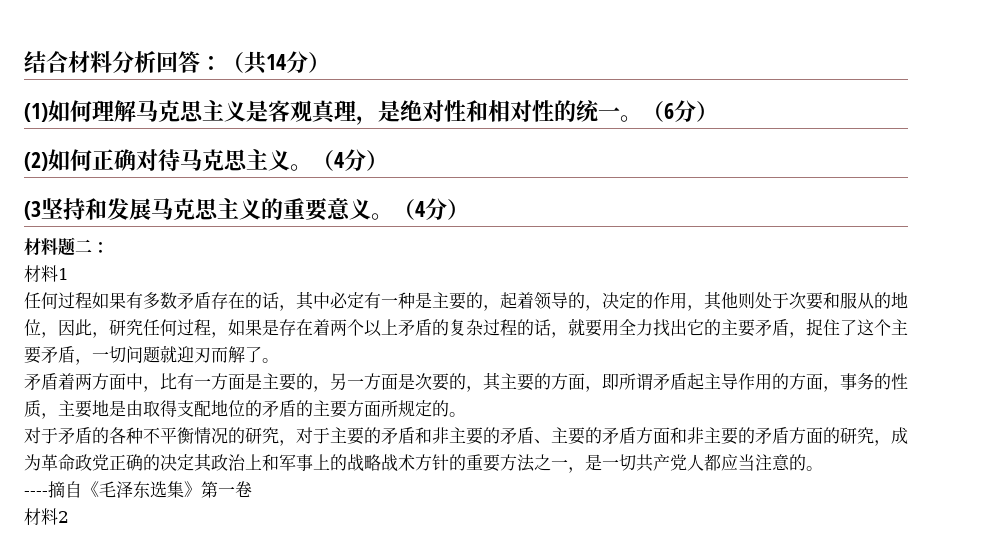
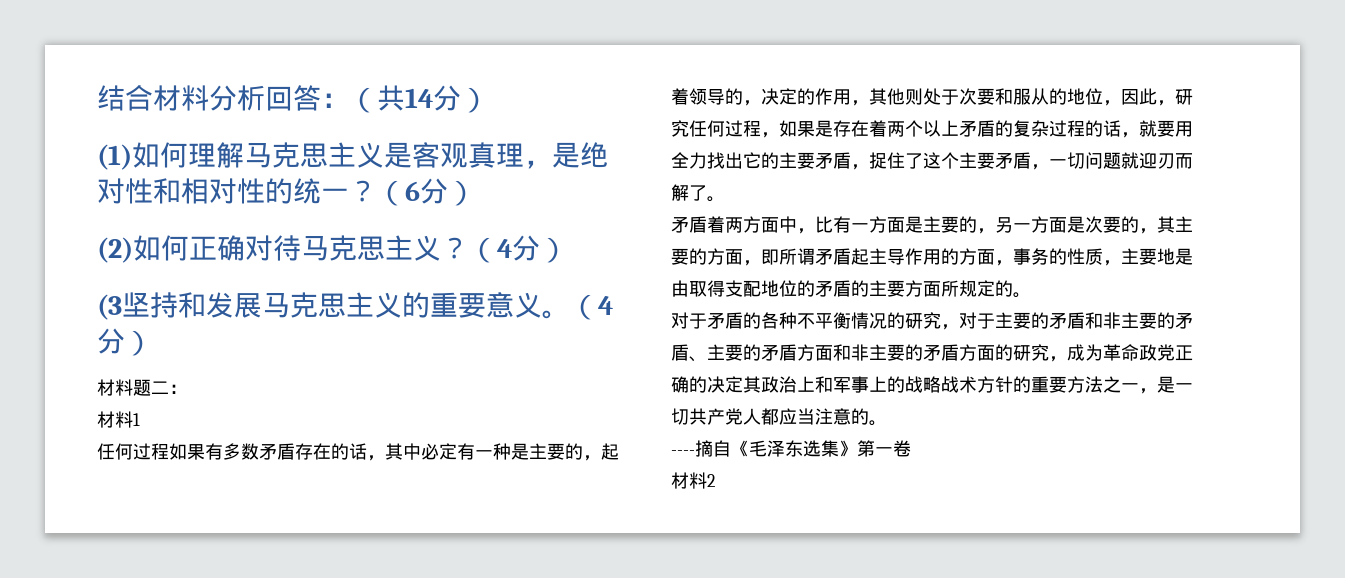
[620,115,642,122] 。 -> [349,180,377,202] ？
[290,164,312,171] 。 -> [441,237,469,259] ？

